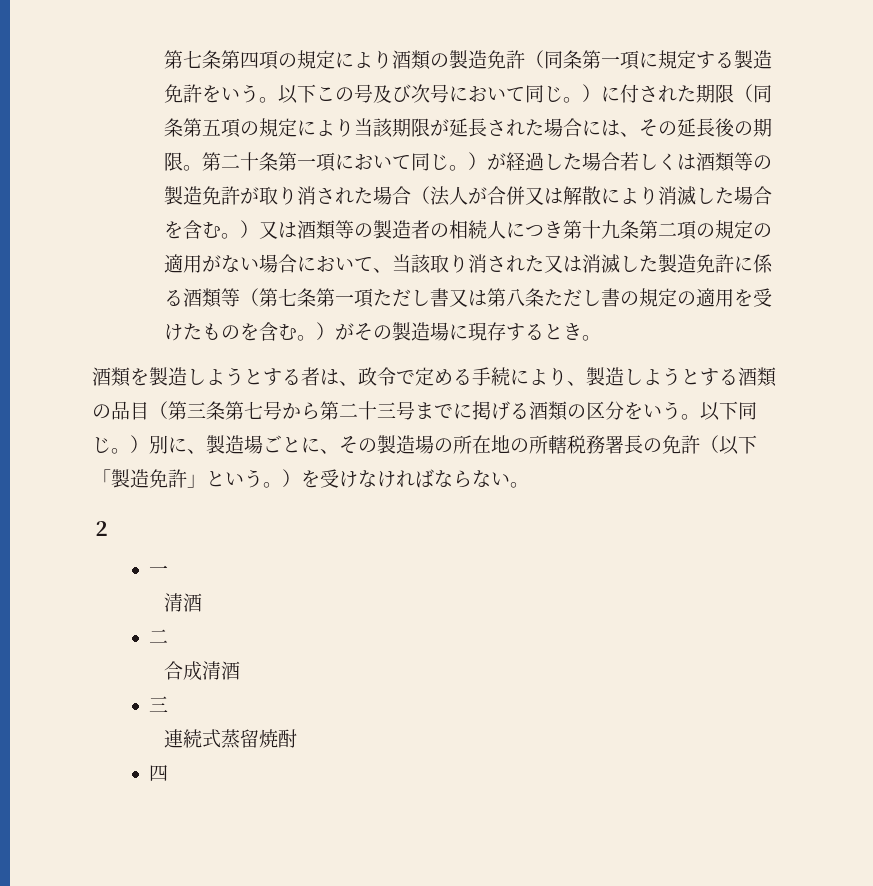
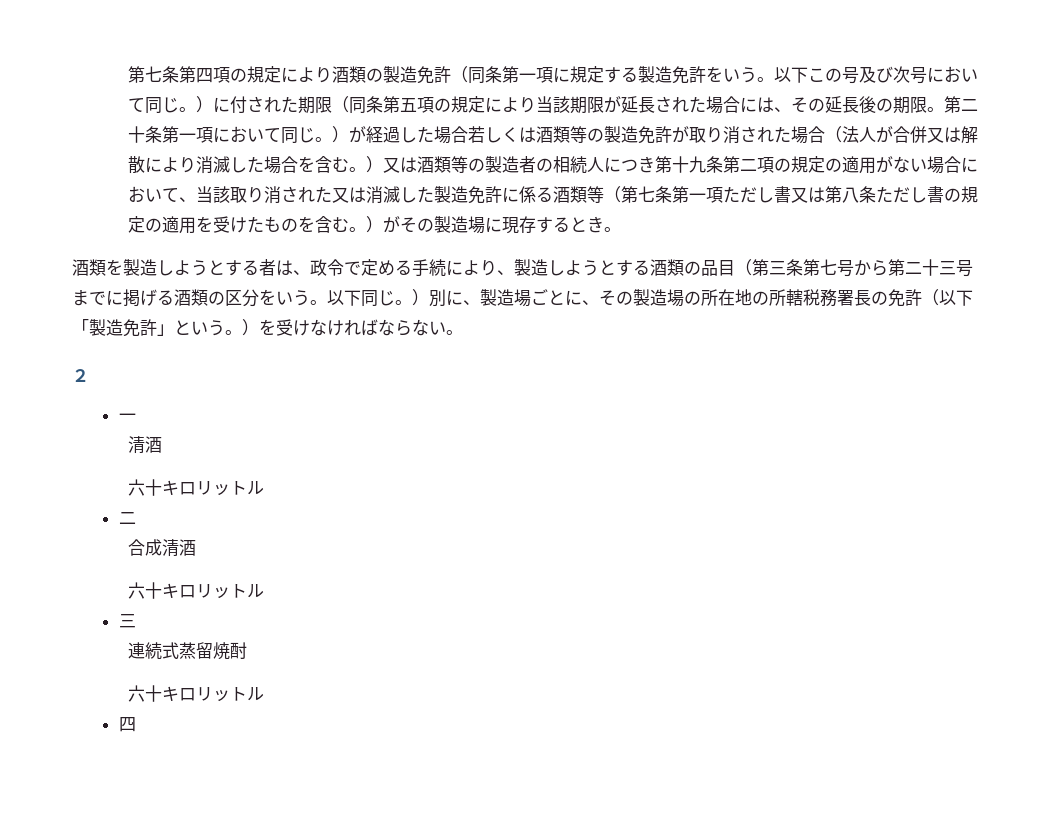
(203, 602) none -> [127,479,264,496] // 六十キロリットル
(241, 670) none -> [127,582,264,599] // 六十キロリットル
(298, 738) none -> [127,685,264,702] // 六十キロリットル

